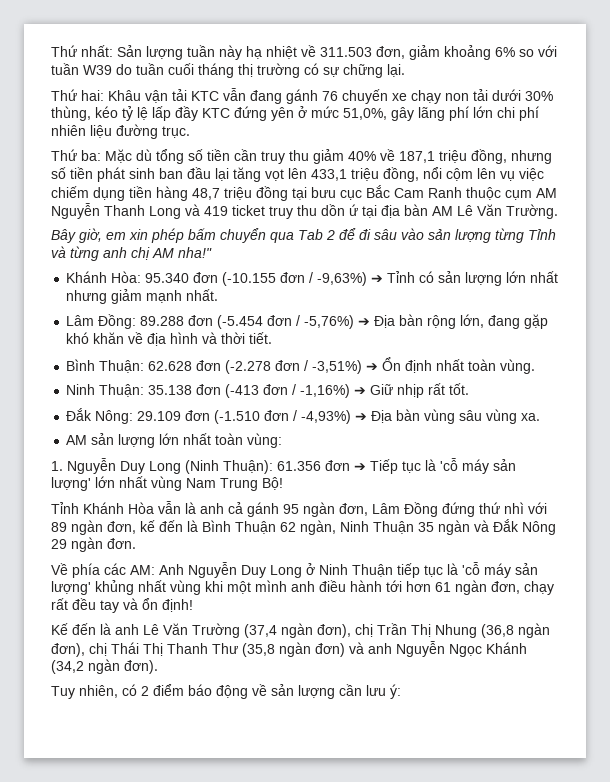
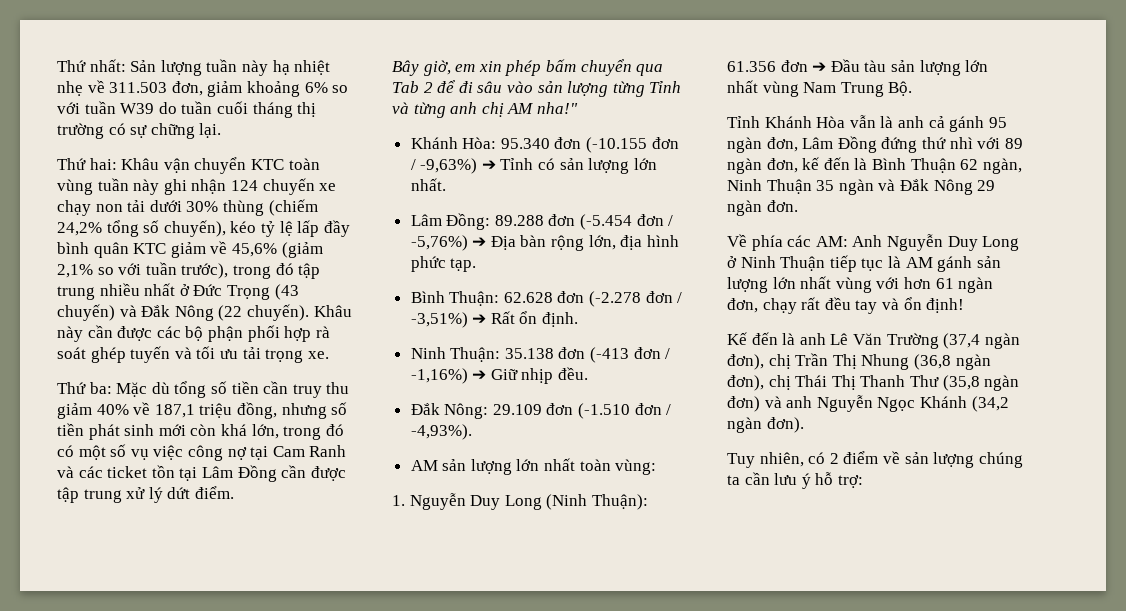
(297, 52) none -> [57,81,83,96] nhẹ
[172,88,338,104] tải KTC vẫn đang gánh 76 -> [194,157,320,174] [57,178,258,195] chuyển KTC toàn vùng tuần này ghi nhận 124
[51,106,91,121] thùng, -> [222,199,318,216] [57,220,226,237] thùng (chiếm 24,2% tổng số chuyến),
[202,106,539,121] [51,124,190,139] KTC đứng yên ở mức 51,0%, gây lãng phí lớn chi phí nhiên liệu đường trục. -> [57,241,323,258] [57,262,321,279] [57,283,299,300] [57,304,352,321] [57,325,330,342] [57,346,329,363] bình quân KTC giảm về 45,6% (giảm 2,1% so với tuần trước), trong đó tập trung nhiều nhất ở Đức Trọng (43 chuyến) và Đắk Nông (22 chuyến). Khâu này cần được các bộ phận phối hợp rà soát ghép tuyến và tối ưu tải trọng xe.
[159,167,544,182] [51,185,557,201] [51,203,558,219] ban đầu lại tăng vọt lên 433,1 triệu đồng, nổi cộm lên vụ việc chiếm dụng tiền hàng 48,7 triệu đồng tại bưu cục Bắc Cam Ranh thuộc cụm AM Nguyễn Thanh Long và 419 ticket truy thu dồn ứ tại địa bàn AM Lê Văn Trường. -> [158,424,344,440] [57,444,347,461] [57,465,346,482] [57,486,234,503] mới còn khá lớn, trong đó có một số vụ việc công nợ tại Cam Ranh và các ticket tồn tại Lâm Đồng cần được tập trung xử lý dứt điểm.
[530,271,559,283] [66,289,183,304] nhất nhưng giảm mạnh -> (657, 164) none
[488,314,549,329] [66,332,273,346] đang gặp khó khăn về địa hình và thời tiết. -> [620,235,679,250] [410,256,477,272] địa hình phức tạp.
[382,357,536,374] Ổn định nhất toàn vùng. -> [490,311,579,327] Rất ổn định.
[428,383,470,395] rất tốt. -> [558,367,589,380] đều.
[301,409,541,424] -4,93%) ➔ Địa bàn vùng sâu vùng xa. -> [410,424,472,440] -4,93%).
[370,458,516,474] [51,477,91,491] Tiếp tục là 'cỗ máy sản lượng' -> [830,59,961,76] Đầu tàu sản lượng
[262,477,283,490] Bộ! -> [888,81,913,96] Bộ.
[462,562,538,578] [51,580,402,595] 'cỗ máy sản lượng' khủng nhất vùng khi một mình anh điều hành tới -> [905,256,1001,272] [727,276,900,293] AM gánh sản lượng lớn nhất vùng với
[188,684,248,699] báo động -> (879, 457) none
[339,684,401,699] cần lưu ý: -> [978,452,1023,468] [727,472,863,489] chúng ta cần lưu ý hỗ trợ:

